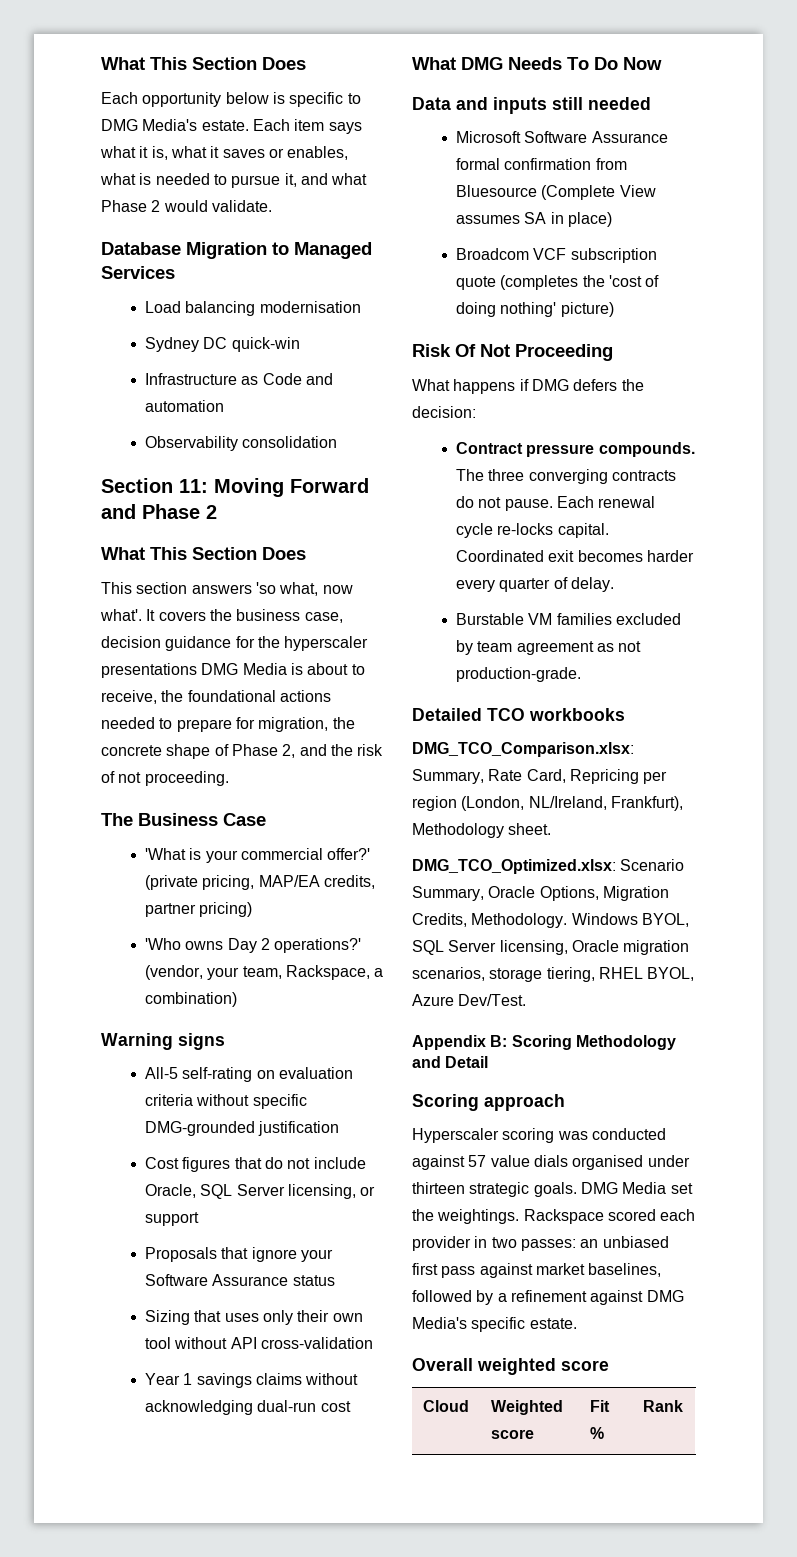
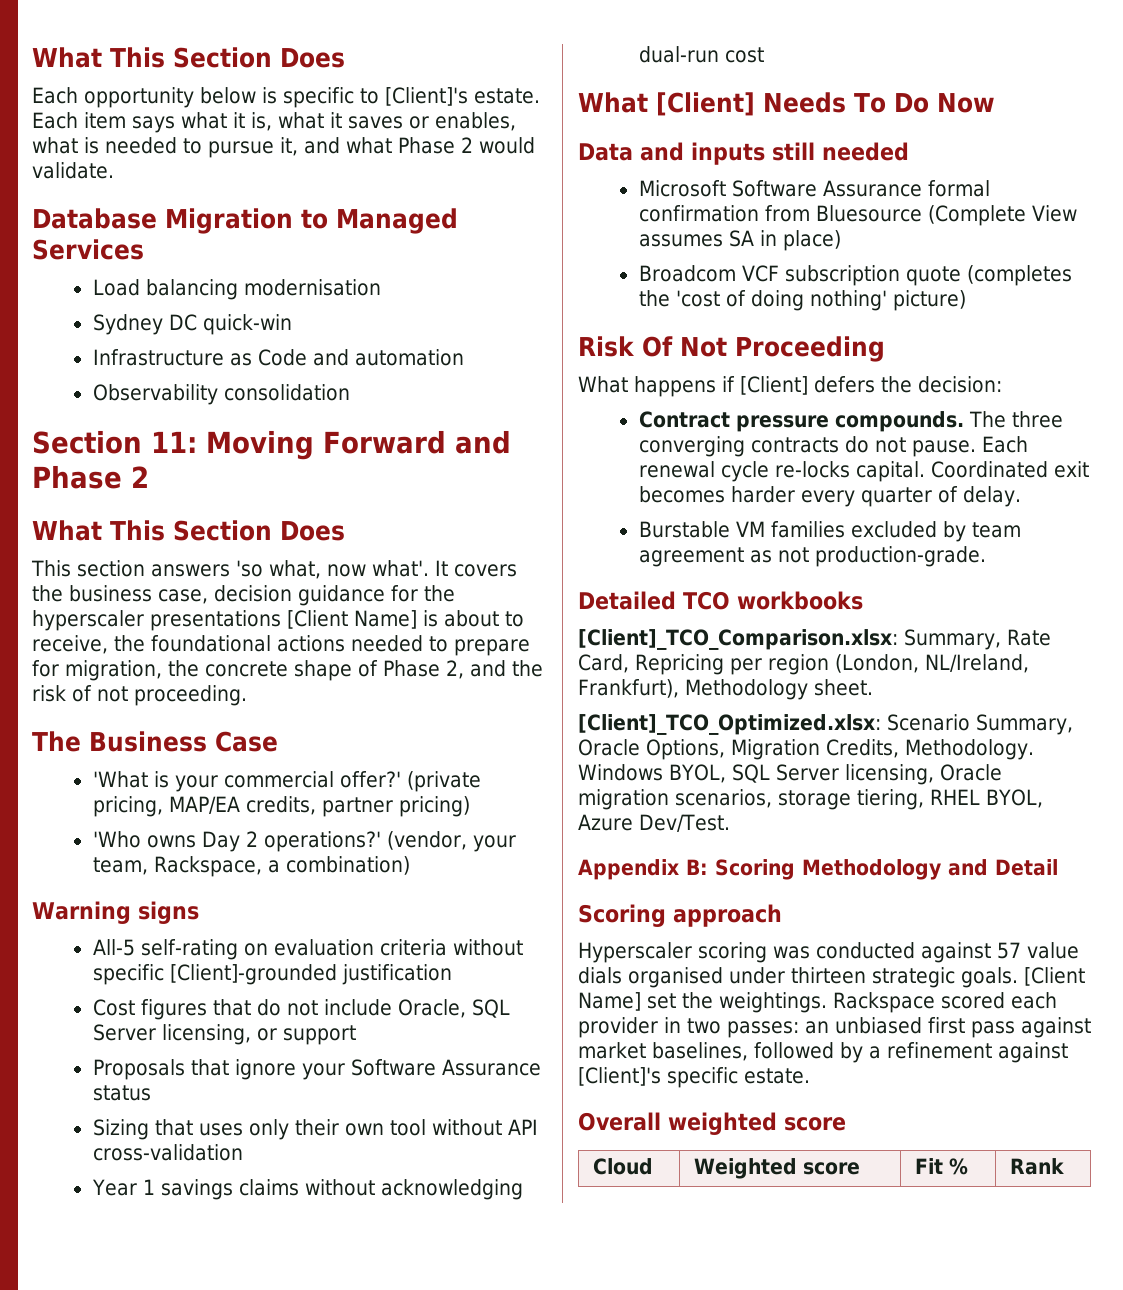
[101,119,198,131] DMG Media's -> [385,87,468,106] [Client]'s
[201,663,287,675] DMG Media -> [287,610,417,629] [Client Name]
[145,1121,256,1136] DMG-grounded -> [169,964,337,985] [Client]-grounded
[461,57,503,70] DMG -> [656,92,755,116] [Client]
[531,379,569,391] DMG -> [740,376,808,395] [Client]
[412,742,634,757] DMG_TCO_Comparison.xlsx: -> [578,629,898,650] [Client]_TCO_Comparison.xlsx:
[412,859,616,874] DMG_TCO_Optimized.xlsx: -> [578,714,881,735] [Client]_TCO_Optimized.xlsx:
[580,1182,667,1194] DMG Media -> [1024,967,1085,986] [578,992,641,1011] [Client Name]
[646,1290,684,1302] [412,1317,467,1329] DMG Media's -> [578,1067,661,1086] [Client]'s

